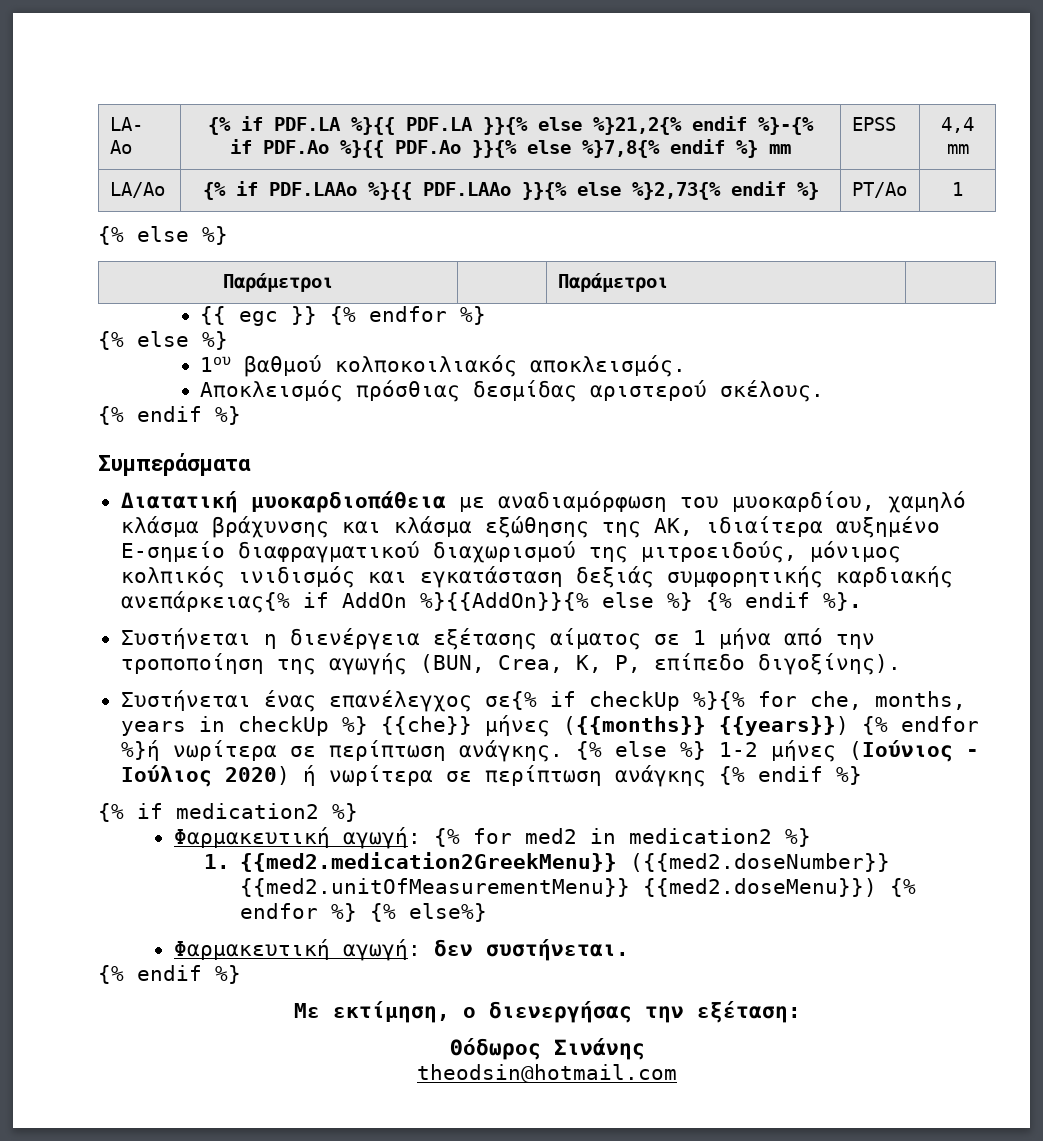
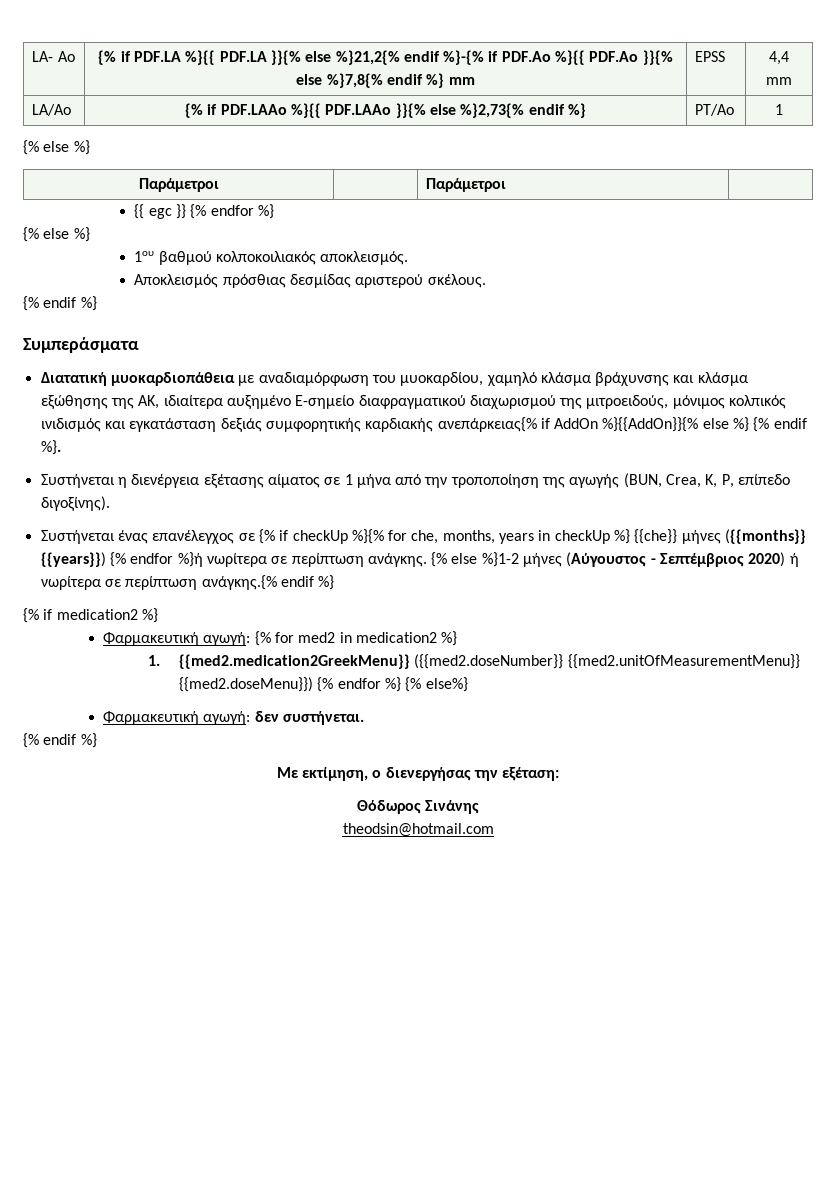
[484,691,537,710] σε{% -> [238,529,275,544] σε {%
[679,740,979,762] [120,765,212,787] %} 1-2 μήνες (Ιούνιος - Ιούλιος -> [481,552,745,567] %}1-2 μήνες (Αύγουστος - Σεπτέμβριος
[614,765,745,787] ανάγκης {% -> [201,575,277,590] ανάγκης.{%

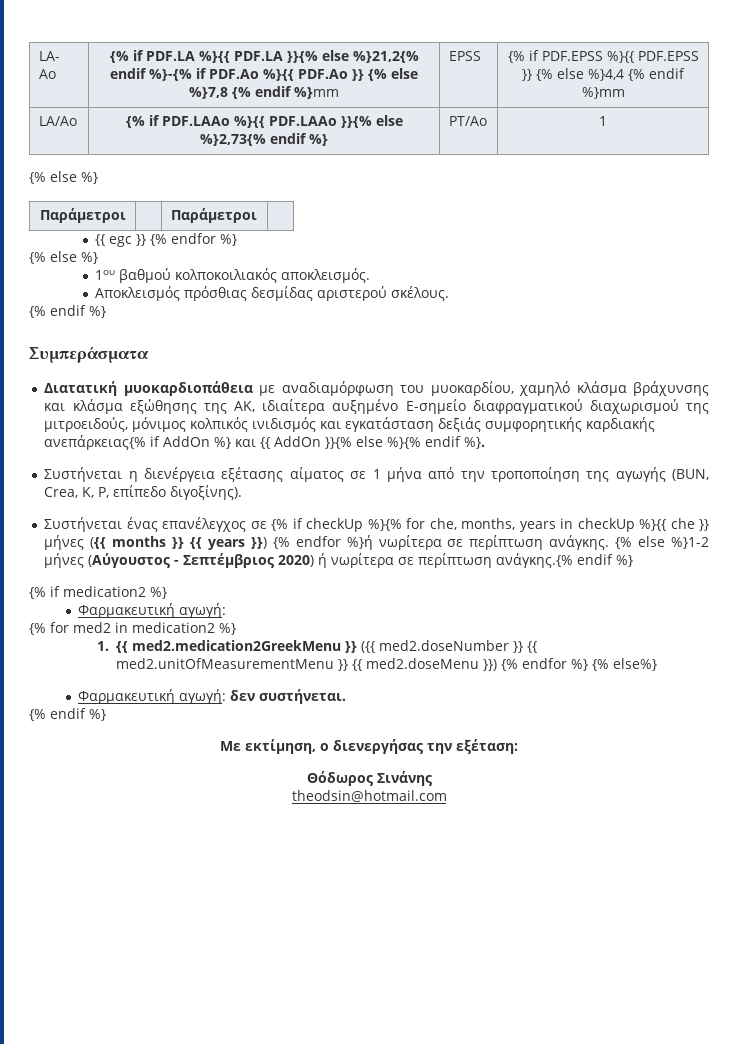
[642,50,673,65] [296,73,475,88] [695,51,726,62] [769,51,789,65] [766,77,792,85] }}{% else %}7,8{% endif %} mm | EPSS | 4,4 mm -> [352,68,418,81] [189,86,339,99] [448,51,481,61] [507,50,699,63] [522,68,685,81] [581,87,625,99] }} {% else %}7,8 {% endif %}mm | EPSS | {% if PDF.EPSS %}{{ PDF.EPSS }} {% else %}4,4 {% endif %}mm
[602,417,770,432] %}{{AddOn}}{% else %} {% -> [214,436,422,449] %} και {{ AddOn }}{% else %}{%
[614,529,807,544] [40,552,106,567] %} {{che}} μήνες ({{months}} {{years}}) -> [639,518,710,531] [44,535,267,550] %}{{ che }} μήνες ({{ months }} {{ years }})
(251, 639) none -> (227, 610) //
[179,654,800,669] [179,677,314,692] {{med2.medication2GreekMenu}} ({{med2.doseNumber}} {{med2.unitOfMeasurementMenu}} {{med2.doseMenu}}) -> [115,640,537,653] [115,658,497,671] {{ med2.medication2GreekMenu }} ({{ med2.doseNumber }} {{ med2.unitOfMeasurementMenu }} {{ med2.doseMenu }})

